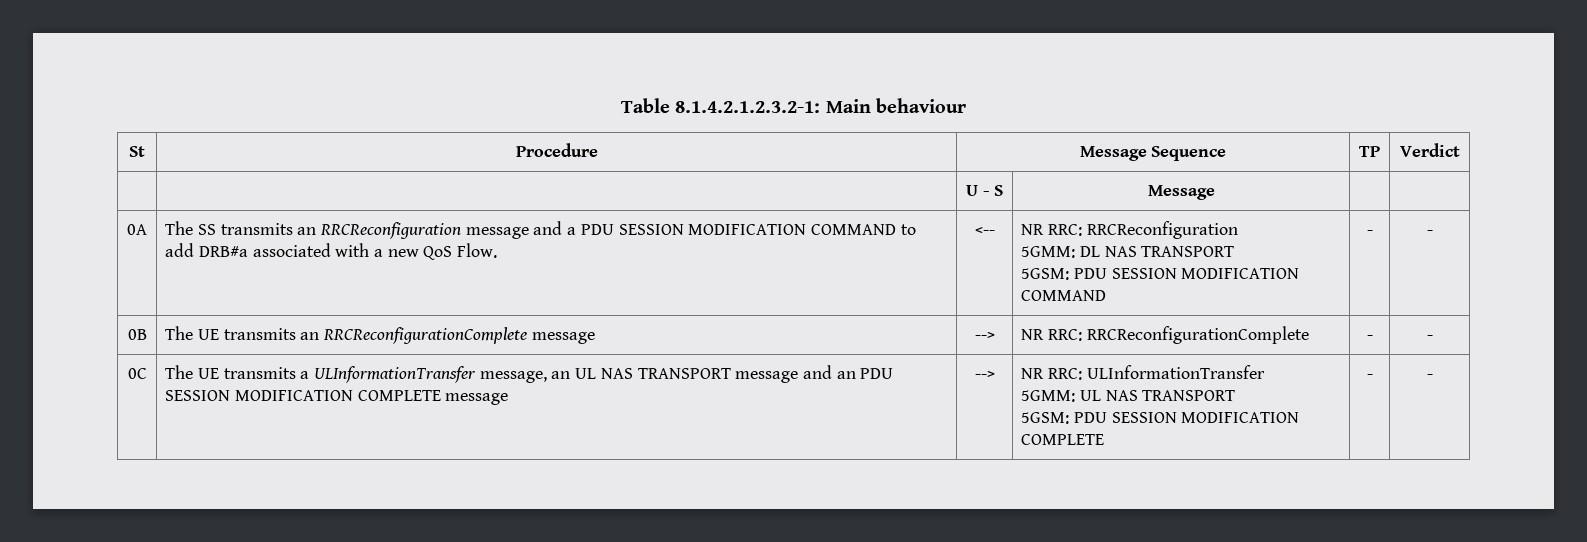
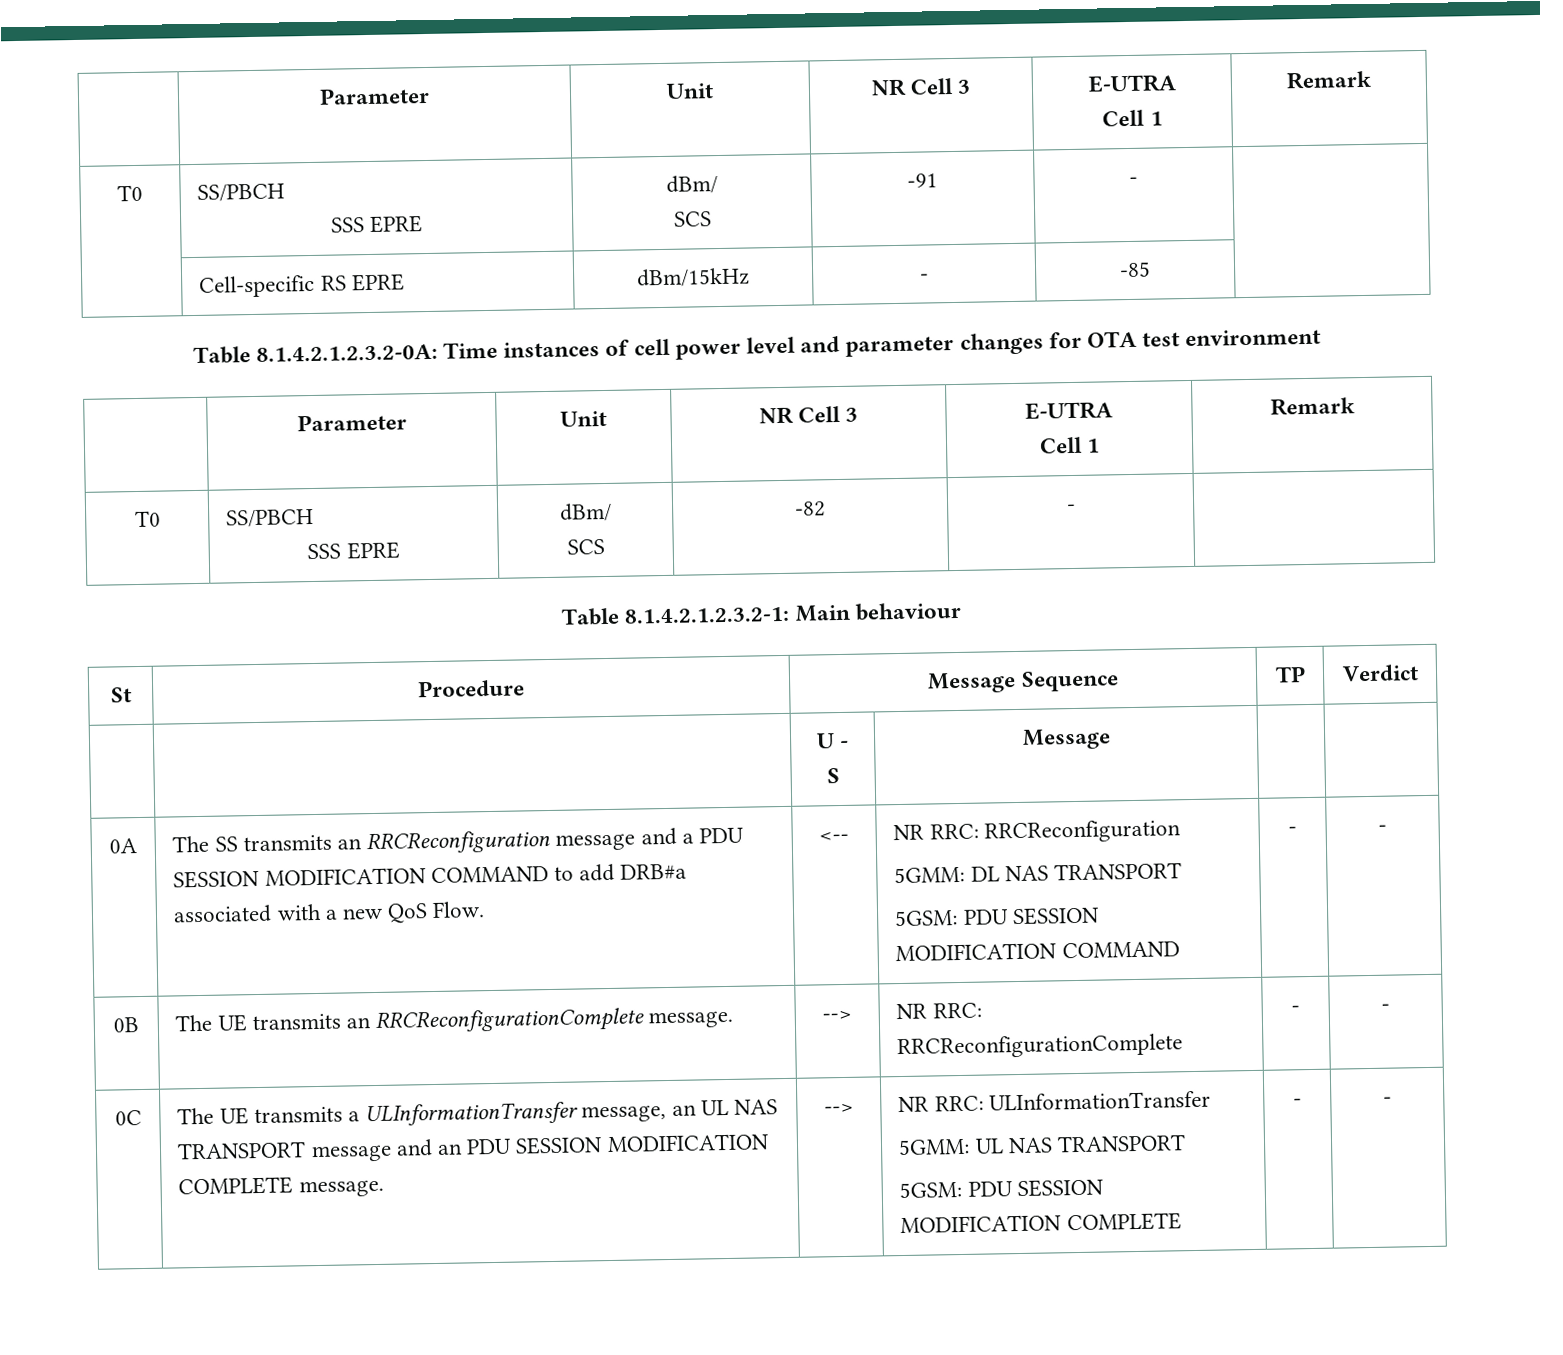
(621, 105) none -> [319,86,430,105] [666,83,714,99] [870,77,972,97] [1087,74,1177,93] [1102,109,1163,127] [1286,70,1372,90] [117,184,143,202] [197,183,286,202] [330,215,424,233] [665,175,718,194] [673,211,712,227] [907,173,938,188] [1129,176,1138,184] [199,273,405,298] [636,267,750,288] [920,273,929,281] [1119,261,1151,278] [192,328,1322,365] [296,413,407,432] [560,410,607,427] [758,405,859,425] [1025,401,1113,420] [1038,436,1101,454] [1269,397,1355,416] [134,510,161,528] [226,508,315,528] [307,541,400,560] [558,502,612,522] [566,539,605,555] [794,501,826,517] [1066,503,1076,512] | Parameter | Unit | NR Cell 3 | E-UTRA // Cell 1 | Remark // T0 | SS/PBCH // SSS EPRE | dBm/ // SCS | -91 | - | // | Cell-specific RS EPRE | dBm/15kHz | - | -85 | // Table 8.1.4.2.1.2.3.2-0A: Time instances of cell power level and parameter changes for OTA test environment // | Parameter | Unit | NR Cell 3 | E-UTRA // Cell 1 | Remark // T0 | SS/PBCH // SSS EPRE | dBm/ // SCS | -82 | - | //
[531,332,595,344] message -> [648,1010,734,1029] message.
[445,393,509,405] message -> [298,1179,384,1198] message.

